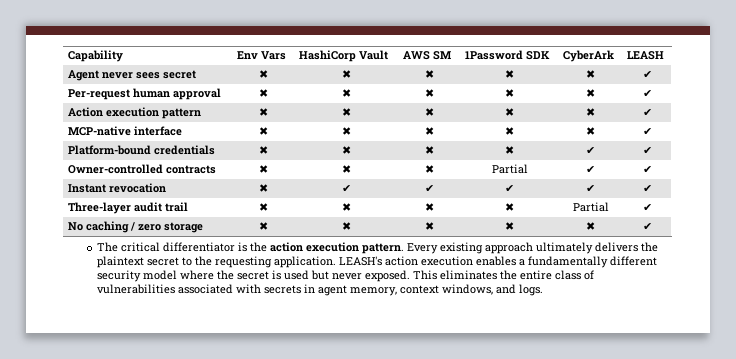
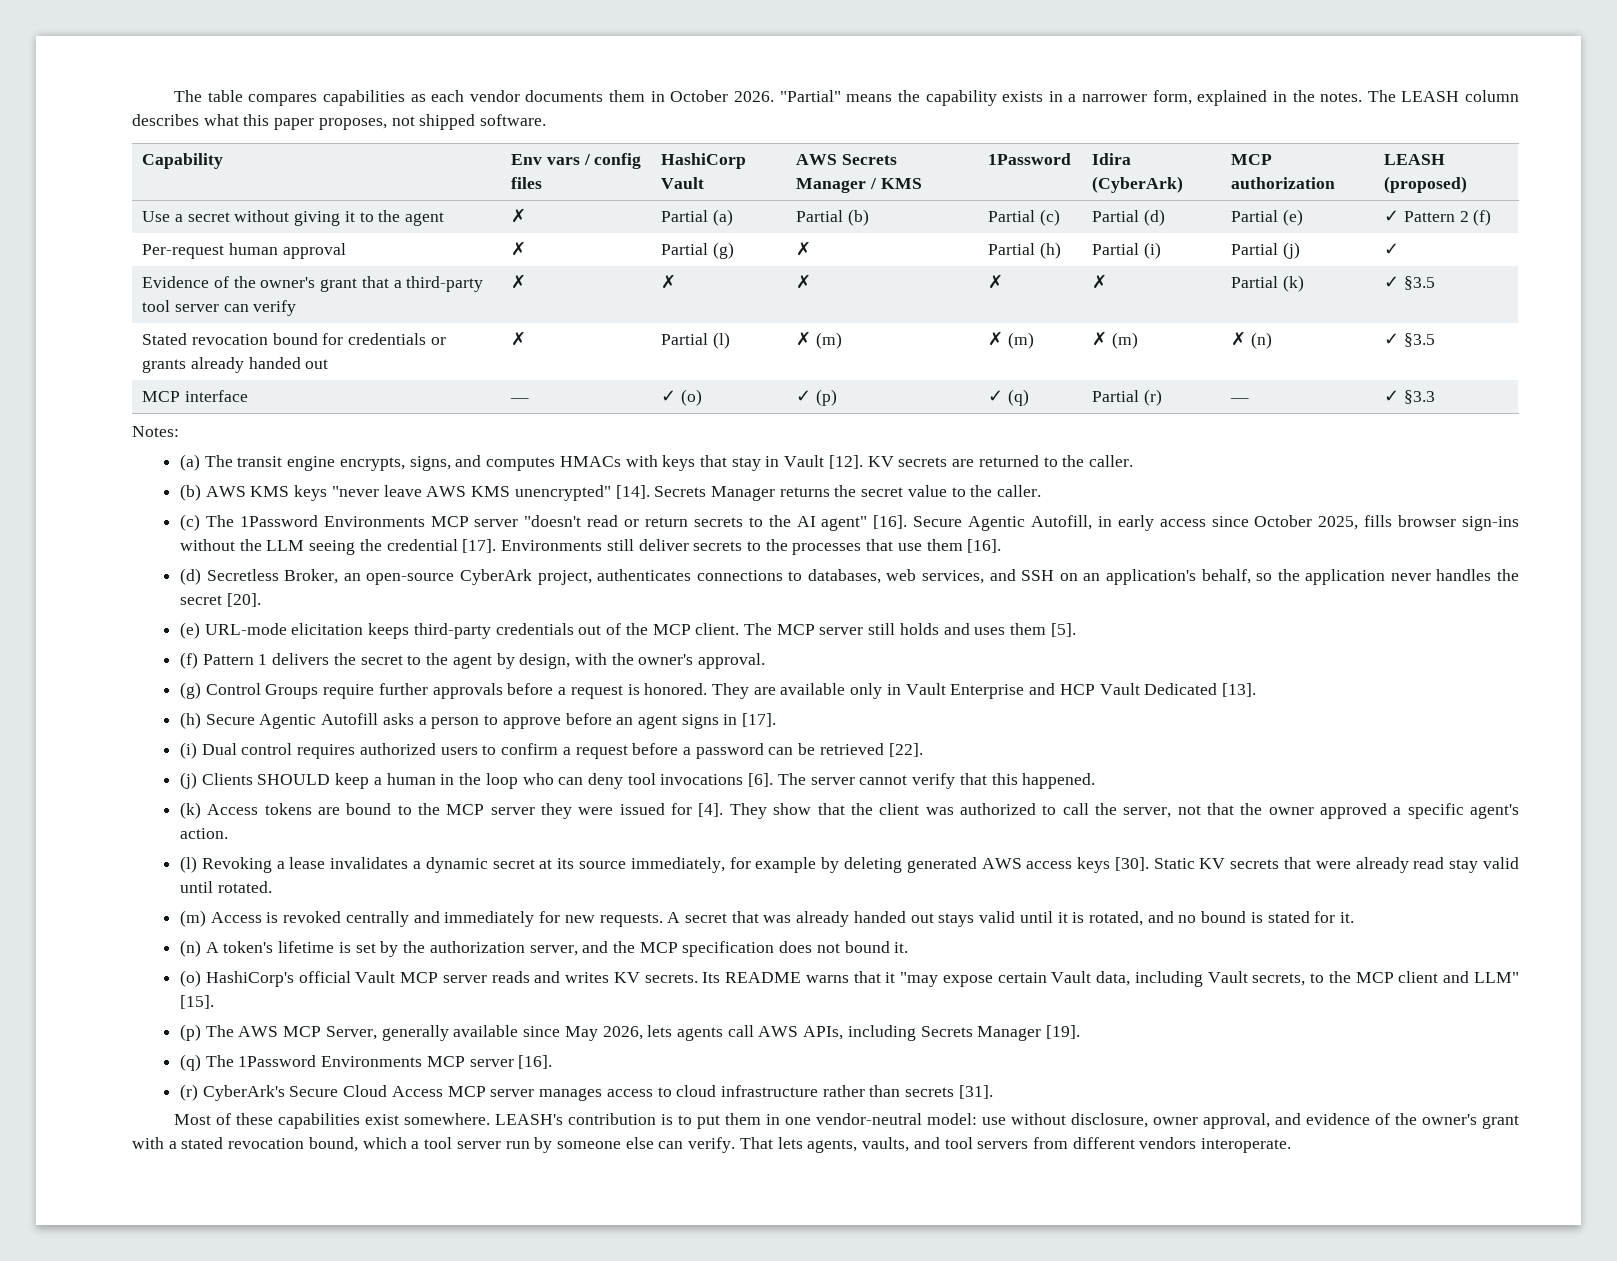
[68,50,124,62] [237,51,287,60] [299,50,389,62] [403,51,452,60] [465,50,551,60] [563,50,615,62] [627,51,665,60] [68,70,197,81] [259,70,268,78] [342,70,351,78] [425,70,434,78] [505,70,514,78] [586,70,595,78] [642,71,652,78] [68,88,222,100] [259,89,268,97] [342,89,351,97] [425,89,434,97] [505,89,514,97] [586,89,595,97] [642,90,652,97] [68,107,202,119] [259,108,268,116] [342,108,351,116] [425,108,434,116] [505,108,514,116] [586,108,595,116] [642,109,652,116] [68,126,183,136] [259,127,268,135] [342,127,351,135] [425,127,434,135] [505,127,514,135] [586,127,595,135] [642,128,652,135] [68,145,216,155] [259,146,268,154] [342,146,351,154] [425,146,434,154] [505,146,514,154] [586,147,595,154] [642,147,652,154] [68,164,217,174] [259,165,268,173] [342,165,351,173] [425,165,434,173] [491,164,528,174] [586,166,595,173] [642,166,652,173] [68,183,167,193] [259,184,268,192] [342,185,351,192] [425,185,434,192] [505,185,514,192] [586,185,595,192] [642,185,652,192] [68,202,189,214] [259,203,268,211] [342,203,351,211] [425,203,434,211] [505,203,514,211] [572,202,609,212] [642,204,652,211] [68,221,204,233] [259,222,268,230] [342,222,351,230] [425,222,434,230] [505,222,514,230] [586,222,595,230] [642,223,652,230] [97,242,594,254] Capability | Env Vars | HashiCorp Vault | AWS SM | 1Password SDK | CyberArk | LEASH // Agent never sees secret | ✖ | ✖ | ✖ | ✖ | ✖ | ✔ // Per-request human approval | ✖ | ✖ | ✖ | ✖ | ✖ | ✔ // Action execution pattern | ✖ | ✖ | ✖ | ✖ | ✖ | ✔ // MCP-native interface | ✖ | ✖ | ✖ | ✖ | ✖ | ✔ // Platform-bound credentials | ✖ | ✖ | ✖ | ✖ | ✔ | ✔ // Owner-controlled contracts | ✖ | ✖ | ✖ | Partial | ✔ | ✔ // Instant revocation | ✖ | ✔ | ✔ | ✔ | ✔ | ✔ // Three-layer audit trail | ✖ | ✖ | ✖ | ✖ | Partial | ✔ // No caching / zero storage | ✖ | ✖ | ✖ | ✖ | ✖ | ✔ // The critical differentiator is the action execution pattern. Every existing approach ultimately -> [174,90,1519,106] [132,114,547,130] [142,153,224,169] [511,153,642,169] [511,177,543,189] [661,153,747,169] [661,177,705,189] [796,154,897,165] [796,178,922,193] [988,153,1072,165] [1092,153,1132,165] [1092,176,1184,193] [1231,154,1273,165] [1231,177,1336,189] [1384,154,1446,165] [1384,176,1468,193] [142,210,445,226] [511,208,527,223] [661,209,733,226] [796,209,869,226] [988,209,1060,226] [1092,209,1165,226] [1231,209,1303,226] [1384,209,1492,226] [142,243,346,259] [511,241,527,256] [661,242,734,259] [796,241,812,256] [988,242,1061,259] [1092,242,1161,259] [1231,242,1300,259] [1384,243,1400,255] [142,276,484,292] [142,300,297,316] [511,274,527,289] [661,274,677,289] [796,274,812,289] [988,274,1004,289] [1092,274,1108,289] [1231,275,1304,292] [1384,276,1435,290] [142,333,446,345] [142,357,329,373] [511,331,527,346] [661,332,730,349] [796,331,842,349] [988,331,1034,349] [1092,331,1138,349] [1231,331,1272,349] [1384,333,1435,347] [142,390,248,402] [510,398,530,402] [661,389,702,406] [796,389,837,406] [988,389,1029,406] [1092,389,1162,406] [1230,398,1250,402] [1384,390,1435,404] [132,426,179,437] [180,454,1133,471] [180,484,1042,501] [180,514,1519,531] [180,539,1002,555] [180,568,1519,585] [180,593,261,607] [180,622,1076,639] [180,652,268,669] The table compares capabilities as each vendor documents them in October 2026. "Partial" means the capability exists in a narrower form, explained in the notes. The LEASH column describes what this paper proposes, not shipped software. // Capability | Env vars / config files | HashiCorp Vault | AWS Secrets Manager / KMS | 1Password | Idira (CyberArk) | MCP authorization | LEASH (proposed) // Use a secret without giving it to the agent | ✗ | Partial (a) | Partial (b) | Partial (c) | Partial (d) | Partial (e) | ✓ Pattern 2 (f) // Per-request human approval | ✗ | Partial (g) | ✗ | Partial (h) | Partial (i) | Partial (j) | ✓ // Evidence of the owner's grant that a third-party tool server can verify | ✗ | ✗ | ✗ | ✗ | ✗ | Partial (k) | ✓ §3.5 // Stated revocation bound for credentials or grants already handed out | ✗ | Partial (l) | ✗ (m) | ✗ (m) | ✗ (m) | ✗ (n) | ✓ §3.5 // MCP interface | — | ✓ (o) | ✓ (p) | ✓ (q) | Partial (r) | — | ✓ §3.3 // Notes: // (a) The transit engine encrypts, signs, and computes HMACs with keys that stay in Vault [12]. KV secrets are returned to the caller. // (b) AWS KMS keys "never leave AWS KMS unencrypted" [14]. Secrets Manager returns the secret value to the caller. // (c) The 1Password Environments MCP server "doesn't read or return secrets to the AI agent" [16]. Secure Agentic Autofill, in early access since October 2025, fills browser sign-ins without the LLM seeing the credential [17]. Environments still deliver secrets to the processes that use them [16]. // (d) Secretless Broker, an open-source CyberArk project, authenticates connections to databases, web services, and SSH on an application's behalf, so the application never handles the secret [20]. // (e) URL-mode elicitation keeps third-party credentials out of the MCP client. The MCP server still holds and uses them [5]. // (f) Pattern 1
[97,256,145,268] plaintext -> (356, 659) none
[215,256,658,268] [97,270,595,282] [97,284,544,296] requesting application. LEASH's action execution enables a fundamentally different security model where the secret is used but never exposed. This eliminates the entire class of vulnerabilities associated with secrets in agent memory, context windows, and logs. -> [452,653,766,669] [180,682,1256,699] [180,712,777,729] [180,742,923,759] [180,772,1096,789] [180,802,1519,819] [180,828,229,839] [180,856,1520,873] [180,881,272,893] [180,910,1355,927] [180,940,909,957] [180,970,1520,987] [180,995,215,1009] [180,1024,1081,1041] [180,1054,553,1071] [180,1084,993,1101] [174,1113,1519,1129] [132,1137,1292,1153] agent by design, with the owner's approval. // (g) Control Groups require further approvals before a request is honored. They are available only in Vault Enterprise and HCP Vault Dedicated [13]. // (h) Secure Agentic Autofill asks a person to approve before an agent signs in [17]. // (i) Dual control requires authorized users to confirm a request before a password can be retrieved [22]. // (j) Clients SHOULD keep a human in the loop who can deny tool invocations [6]. The server cannot verify that this happened. // (k) Access tokens are bound to the MCP server they were issued for [4]. They show that the client was authorized to call the server, not that the owner approved a specific agent's action. // (l) Revoking a lease invalidates a dynamic secret at its source immediately, for example by deleting generated AWS access keys [30]. Static KV secrets that were already read stay valid until rotated. // (m) Access is revoked centrally and immediately for new requests. A secret that was already handed out stays valid until it is rotated, and no bound is stated for it. // (n) A token's lifetime is set by the authorization server, and the MCP specification does not bound it. // (o) HashiCorp's official Vault MCP server reads and writes KV secrets. Its README warns that it "may expose certain Vault data, including Vault secrets, to the MCP client and LLM" [15]. // (p) The AWS MCP Server, generally available since May 2026, lets agents call AWS APIs, including Secrets Manager [19]. // (q) The 1Password Environments MCP server [16]. // (r) CyberArk's Secure Cloud Access MCP server manages access to cloud infrastructure rather than secrets [31]. // Most of these capabilities exist somewhere. LEASH's contribution is to put them in one vendor-neutral model: use without disclosure, owner approval, and evidence of the owner's grant with a stated revocation bound, which a tool server run by someone else can verify. That lets agents, vaults, and tool servers from different vendors interoperate.

